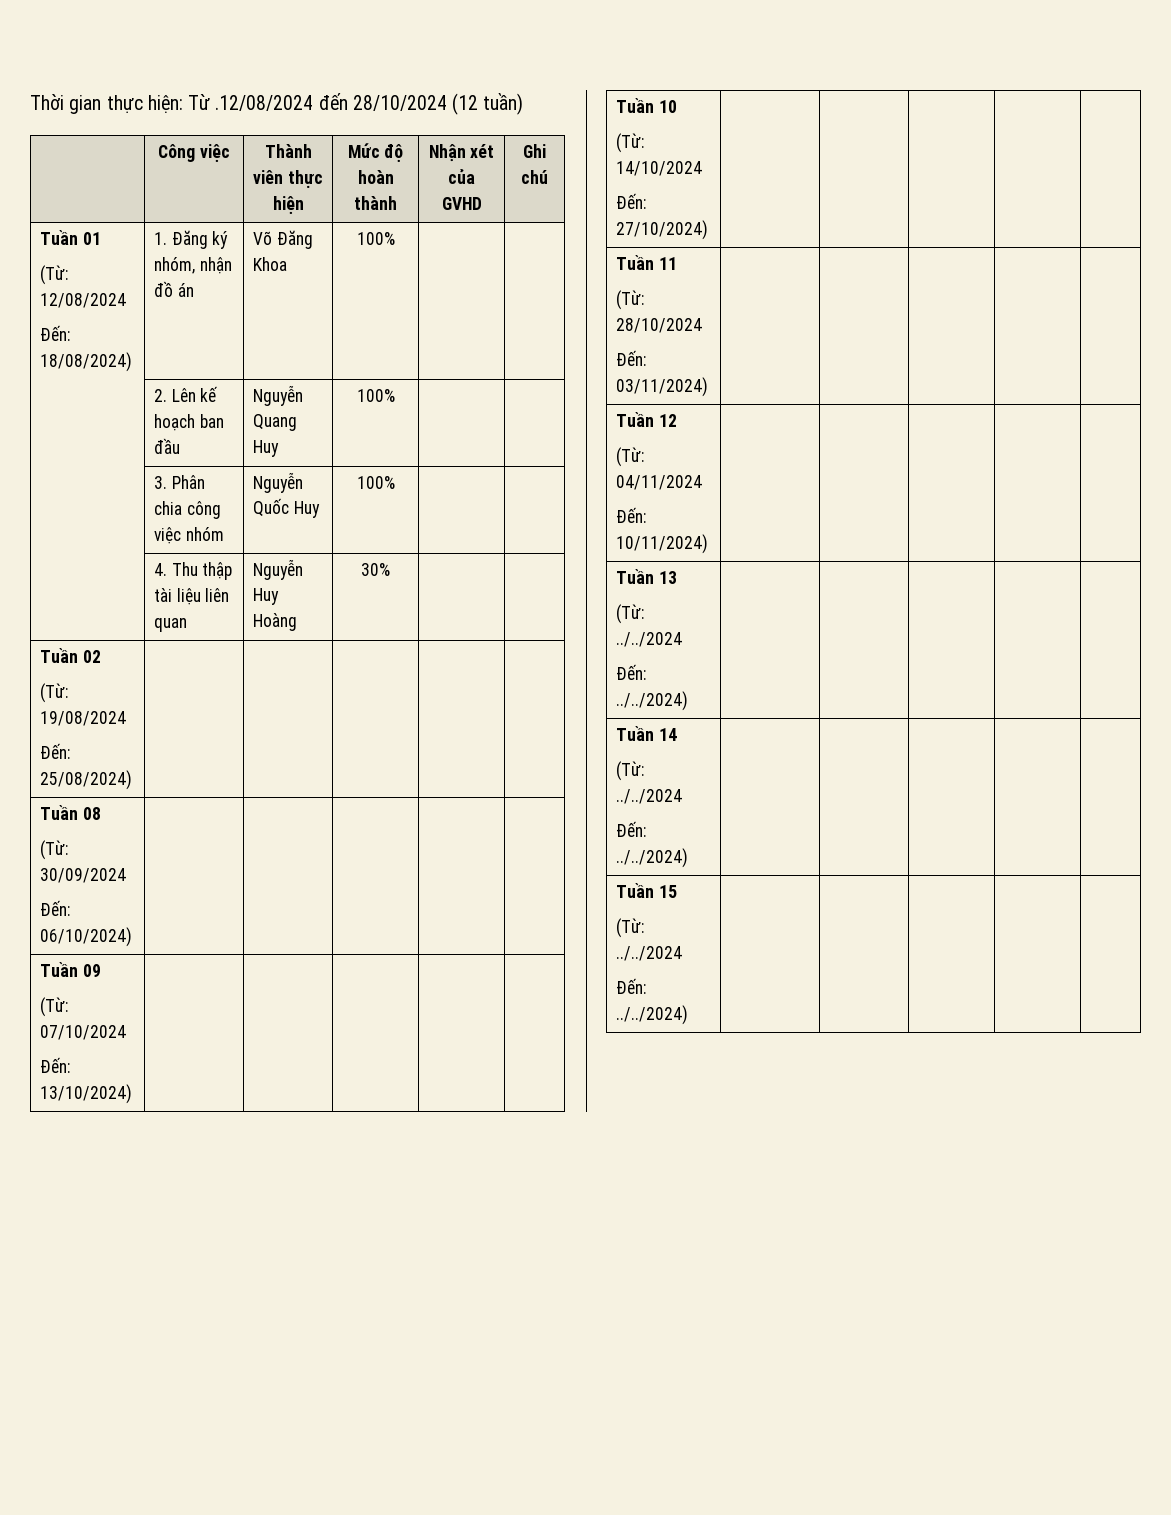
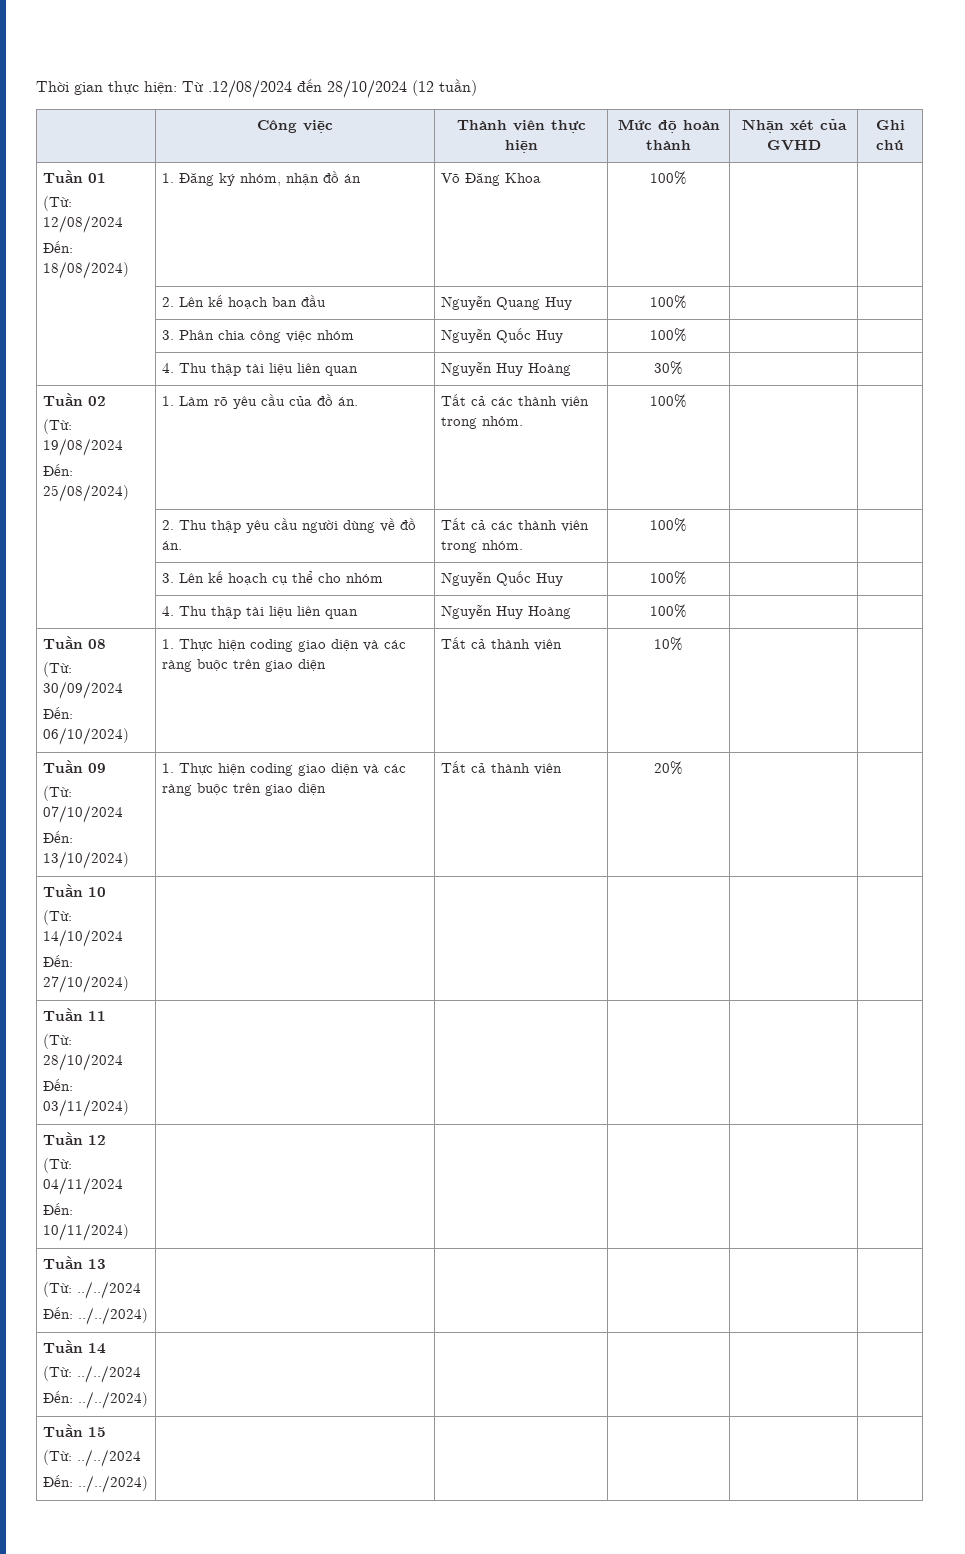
(132, 780) | | -> [161,394,358,409] [440,394,589,408] [440,416,523,429] [650,394,687,408] [161,518,416,533] [161,541,182,550] [440,518,589,532] [440,540,523,553] [650,518,687,532] [161,571,383,585] [440,571,563,586] [650,571,687,585] [161,606,358,619] [440,605,571,619] [650,604,687,618] 1. Làm rõ yêu cầu của đồ án. | Tất cả các thành viên trong nhóm. | 100% | | // | 2. Thu thập yêu cầu người dùng về đồ án. | Tất cả các thành viên trong nhóm. | 100% | | // | 3. Lên kế hoạch cụ thể cho nhóm | Nguyễn Quốc Huy | 100% | | // | 4. Thu thập tài liệu liên quan | Nguyễn Huy Hoàng | 100%
(132, 937) | | -> [161,639,406,652] [161,659,326,672] [440,637,562,651] [654,637,683,651] 1. Thực hiện coding giao diện và các ràng buộc trên giao diện | Tất cả thành viên | 10%
(132, 1094) | | -> [161,763,406,776] [161,783,326,796] [440,761,562,775] [654,761,683,775] 1. Thực hiện coding giao diện và các ràng buộc trên giao diện | Tất cả thành viên | 20%

